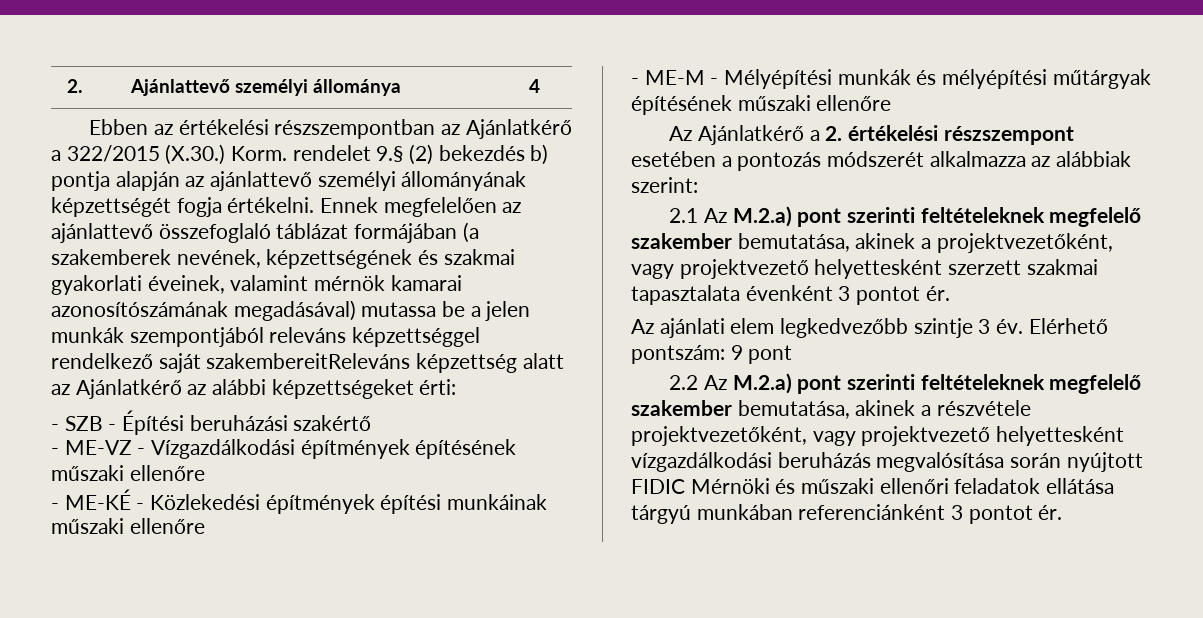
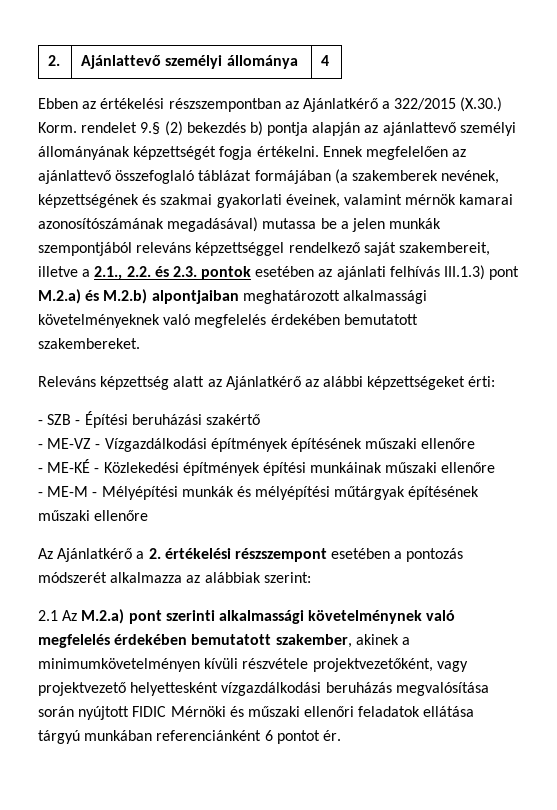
[206,353,411,369] szakembereitReleváns -> [398,242,490,256] [38,265,520,280] [38,289,427,304] [38,314,418,328] [38,338,140,349] [38,376,96,387] szakembereit, illetve a 2.1., 2.2. és 2.3. pontok esetében az ajánlati felhívás III.1.3) pont M.2.a) és M.2.b) alpontjaiban meghatározott alkalmassági követelményeknek való megfelelés érdekében bemutatott szakembereket. // Releváns
[920,207,1142,227] [631,233,1113,253] [631,259,1098,279] [631,285,950,305] [631,318,1108,338] [631,345,793,364] [669,373,1142,394] [631,400,932,419] feltételeknek megfelelő szakember bemutatása, akinek a projektvezetőként, vagy projektvezető helyettesként szerzett szakmai tapasztalata évenként 3 pontot ér. // Az ajánlati elem legkedvezőbb szintje 3 év. Elérhető pontszám: 9 pont // 2.2 Az M.2.a) pont szerinti feltételeknek megfelelő szakember bemutatása, akinek a -> [218,610,456,624] [38,634,410,648] [38,658,239,672] alkalmassági követelménynek való megfelelés érdekében bemutatott szakember, akinek a minimumkövetelményen kívüli
[951,505,964,520] 3 -> [264,730,273,741] 6

